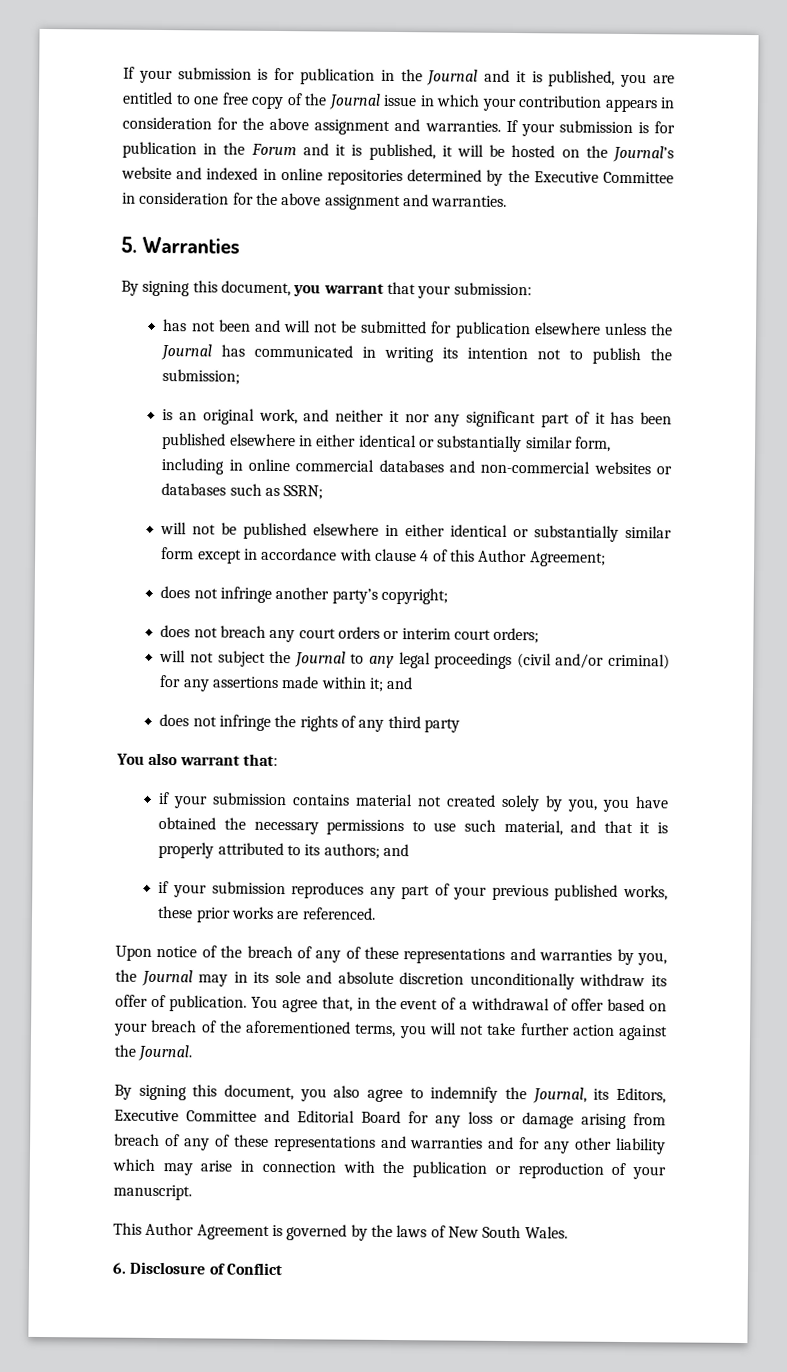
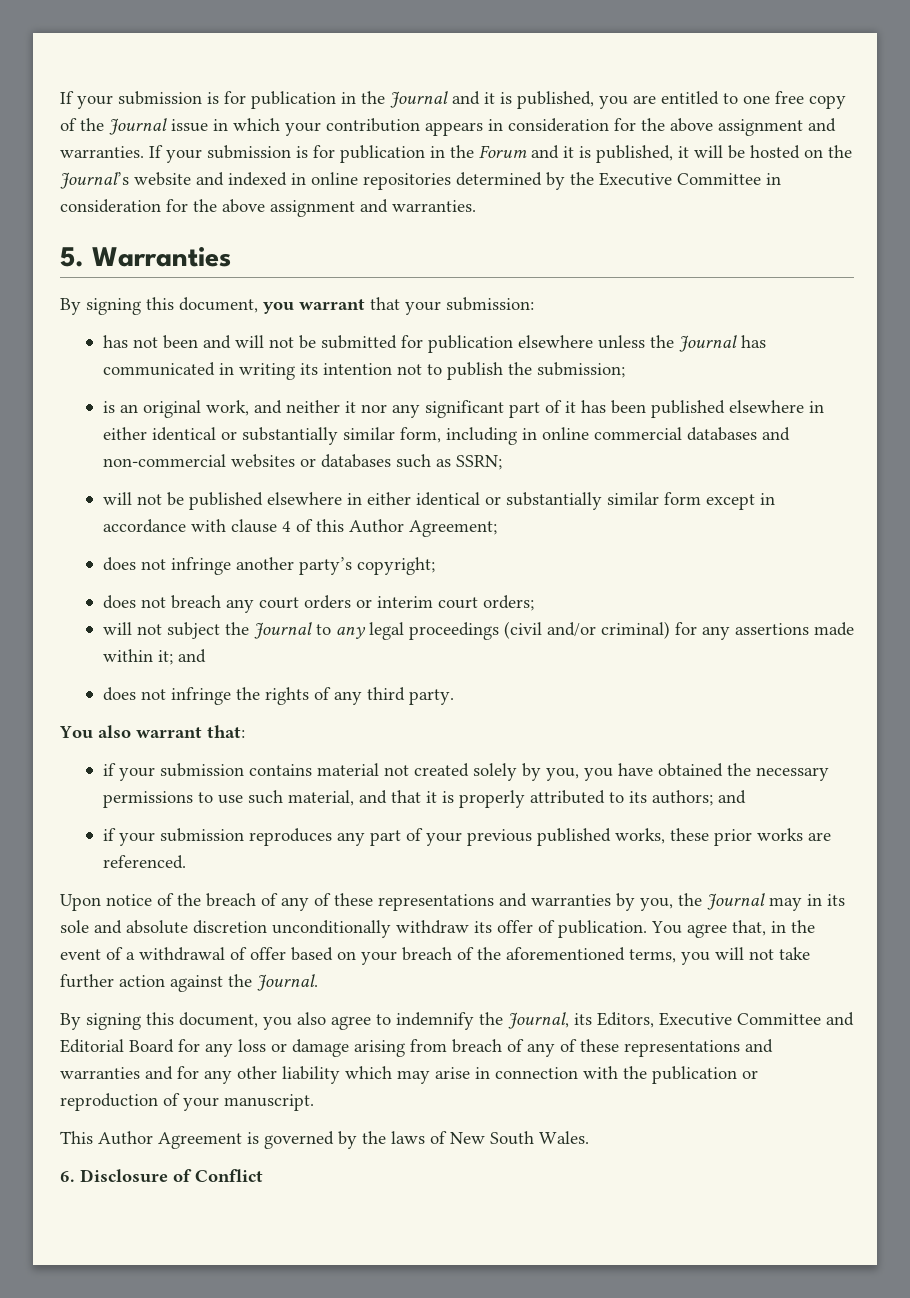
[424,718,461,733] party -> [408,689,454,705] party.

